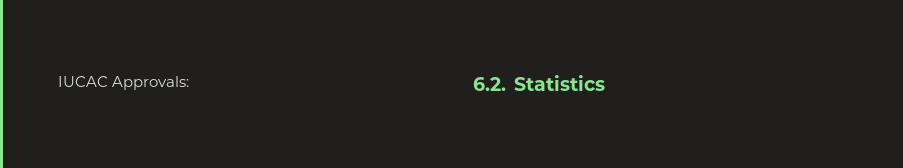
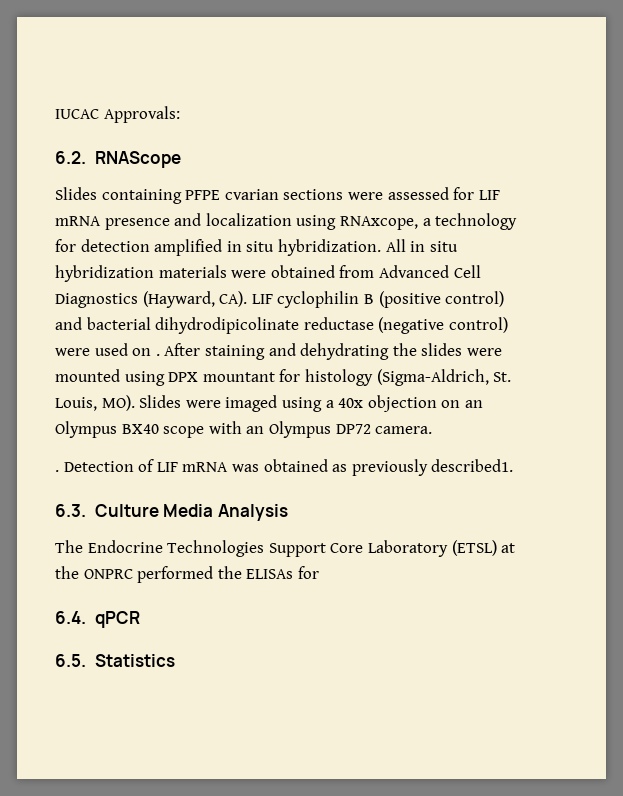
(506, 84) none -> [94,151,181,168] [55,187,500,204] [55,213,518,230] [55,239,458,256] [55,265,481,282] [55,291,505,308] [55,317,508,334] [55,343,502,360] [55,369,512,386] [55,395,483,412] [55,421,433,438] [55,459,514,476] [55,504,288,521] [55,540,516,557] [55,566,319,583] [55,611,140,628] [55,654,86,667] RNAScope // Slides containing PFPE cvarian sections were assessed for LIF mRNA presence and localization using RNAxcope, a technology for detection amplified in situ hybridization. All in situ hybridization materials were obtained from Advanced Cell Diagnostics (Hayward, CA). LIF cyclophilin B (positive control) and bacterial dihydrodipicolinate reductase (negative control) were used on . After staining and dehydrating the slides were mounted using DPX mountant for histology (Sigma-Aldrich, St. Louis, MO). Slides were imaged using a 40x objection on an Olympus BX40 scope with an Olympus DP72 camera. // . Detection of LIF mRNA was obtained as previously described1. // 6.3. Culture Media Analysis // The Endocrine Technologies Support Core Laboratory (ETSL) at the ONPRC performed the ELISAs for // 6.4. qPCR // 6.5.

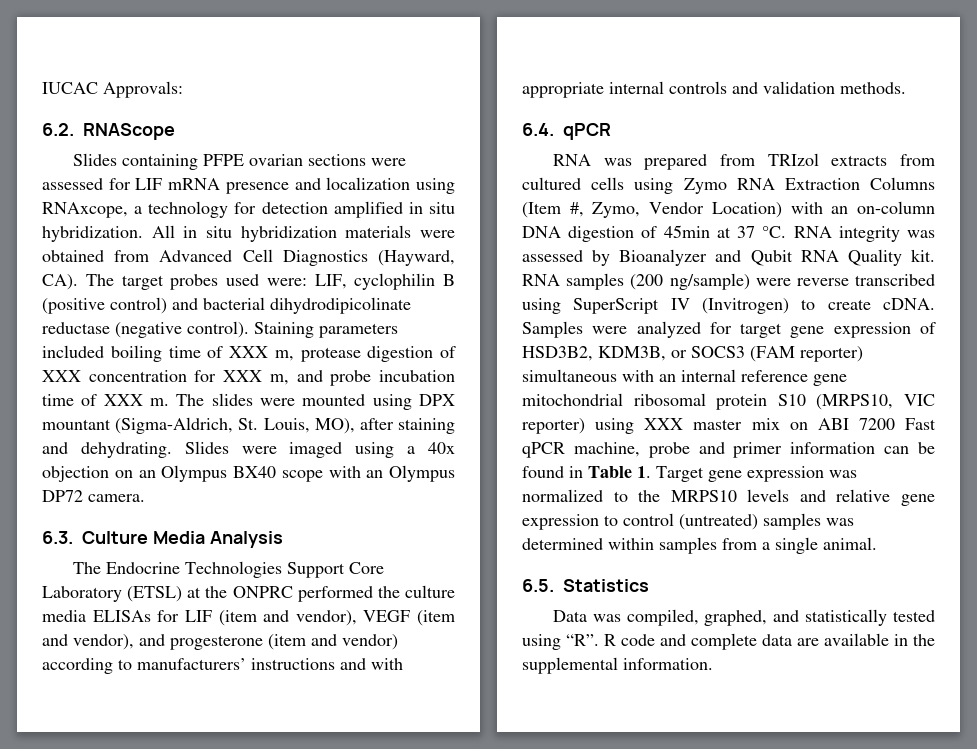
[224,189,279,200] cvarian -> [248,154,303,166] ovarian
[251,294,273,304] LIF -> [85,274,347,290] The target probes used were: LIF,
[448,317,508,333] [55,343,417,360] control) were used on . After staining and dehydrating the -> [187,321,398,338] [42,345,456,362] [42,370,456,386] [42,394,205,406] control). Staining parameters included boiling time of XXX m, protease digestion of XXX concentration for XXX m, and probe incubation time of XXX m. The
[279,369,373,386] for histology -> (111, 424) none
[101,395,135,411] MO). -> [314,418,456,434] [42,442,172,458] MO), after staining and dehydrating.
[55,459,514,476] // . Detection of LIF mRNA was obtained as previously described1. -> (145, 498) none
(242, 572) none -> [405,585,455,598] [42,610,86,622] culture media
[55,611,140,628] [55,654,175,667] // 6.4. qPCR // 6.5. Statistics -> [184,610,455,626] [42,634,398,650] [42,658,403,674] [522,81,906,98] [522,123,611,140] [552,153,935,170] [522,177,935,194] [522,201,935,218] [522,225,935,242] [522,249,935,266] [522,273,935,290] [522,298,935,314] [522,321,936,338] [522,346,863,362] [522,369,847,386] [522,393,935,410] [522,418,936,434] [522,442,935,458] [522,466,857,482] [522,489,935,506] [522,513,854,530] [522,537,877,554] [522,579,649,592] [552,609,935,626] [522,633,935,650] [522,657,713,674] LIF (item and vendor), VEGF (item and vendor), and progesterone (item and vendor) according to manufacturers’ instructions and with appropriate internal controls and validation methods. // 6.4. qPCR // RNA was prepared from TRIzol extracts from cultured cells using Zymo RNA Extraction Columns (Item #, Zymo, Vendor Location) with an on-column DNA digestion of 45min at 37 °C. RNA integrity was assessed by Bioanalyzer and Qubit RNA Quality kit. RNA samples (200 ng/sample) were reverse transcribed using SuperScript IV (Invitrogen) to create cDNA. Samples were analyzed for target gene expression of HSD3B2, KDM3B, or SOCS3 (FAM reporter) simultaneous with an internal reference gene mitochondrial ribosomal protein S10 (MRPS10, VIC reporter) using XXX master mix on ABI 7200 Fast qPCR machine, probe and primer information can be found in Table 1. Target gene expression was normalized to the MRPS10 levels and relative gene expression to control (untreated) samples was determined within samples from a single animal. // 6.5. Statistics // Data was compiled, graphed, and statistically tested using “R”. R code and complete data are available in the supplemental information.

